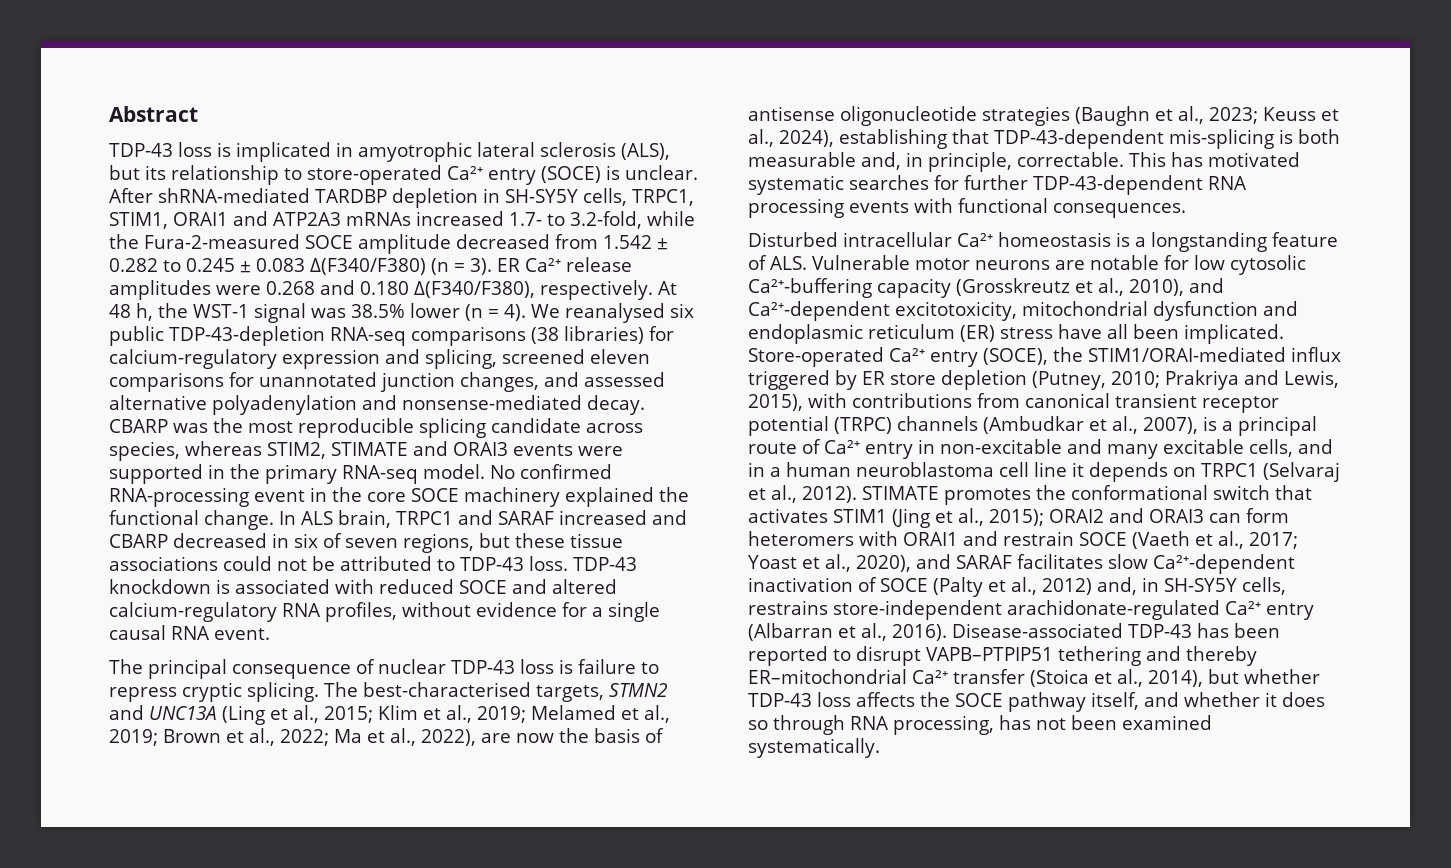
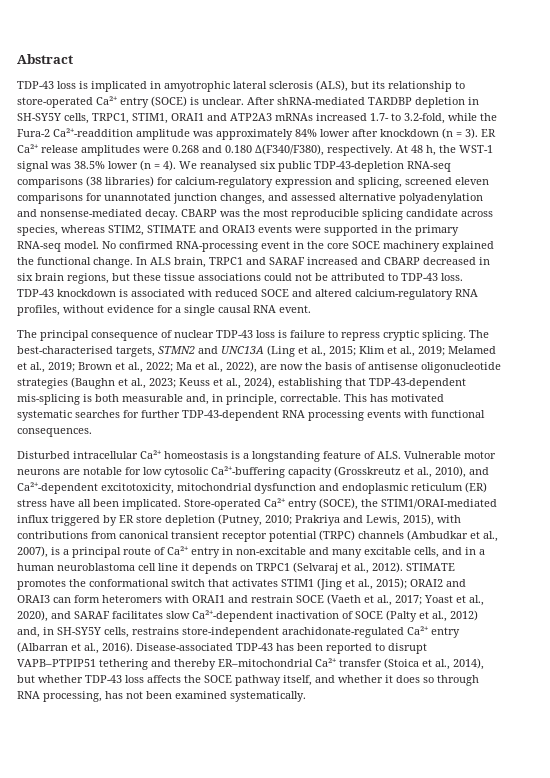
[144,234,668,254] [109,258,426,275] Fura-2-measured SOCE amplitude decreased from 1.542 ± 0.282 to 0.245 ± 0.083 Δ(F340/F380) -> [17,128,439,140] Fura-2 Ca²⁺-readdition amplitude was approximately 84% lower after knockdown
[323,533,398,548] of seven -> [35,273,64,281] brain

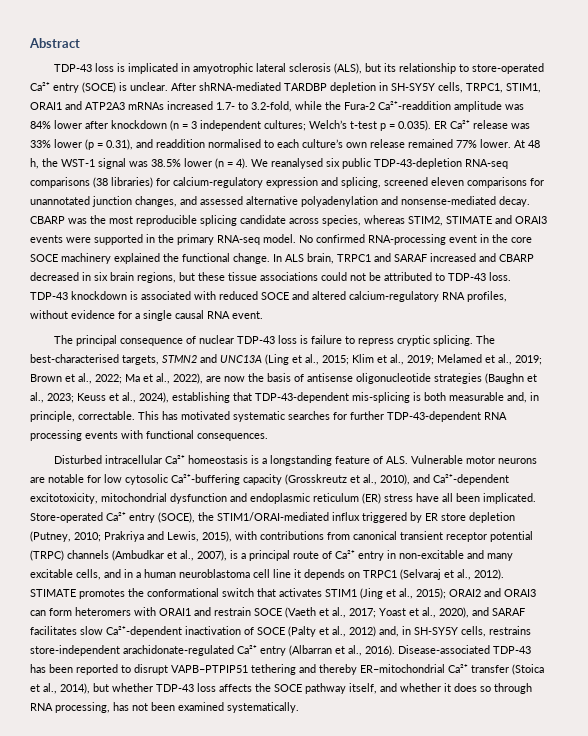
[216,129,293,140] approximately -> (524, 107) none
[465,128,496,139] [17,144,393,156] 3). ER Ca²⁺ release amplitudes were 0.268 and 0.180 Δ(F340/F380), respectively. -> [191,120,530,131] [30,139,511,150] 3 independent cultures; Welch’s t-test p = 0.035). ER Ca²⁺ release was 33% lower (p = 0.31), and readdition normalised to each culture’s own release remained 77% lower.

